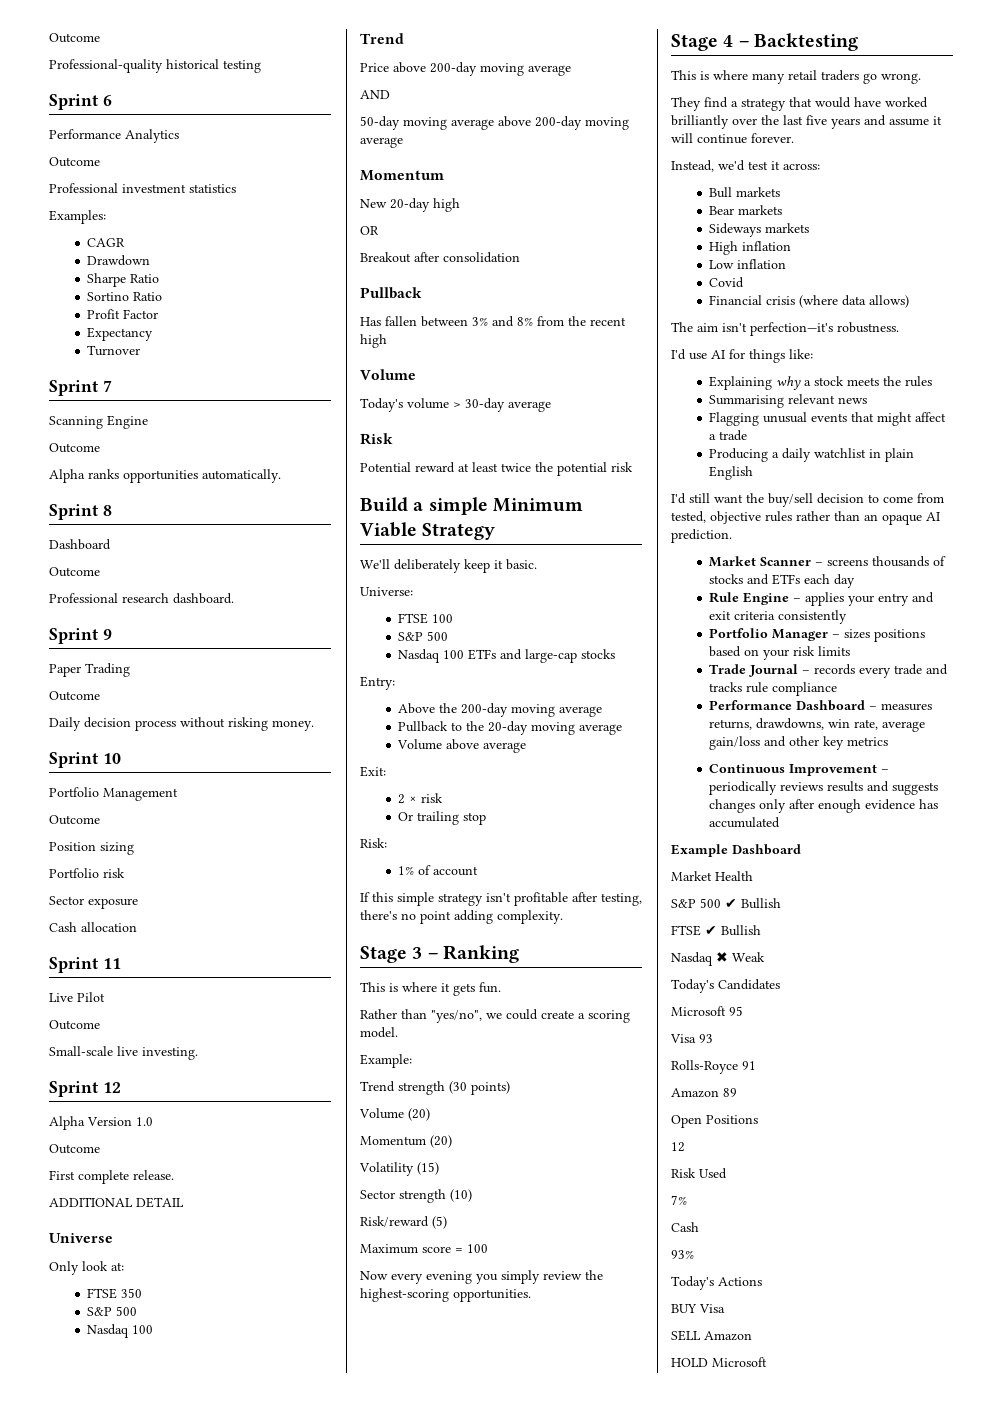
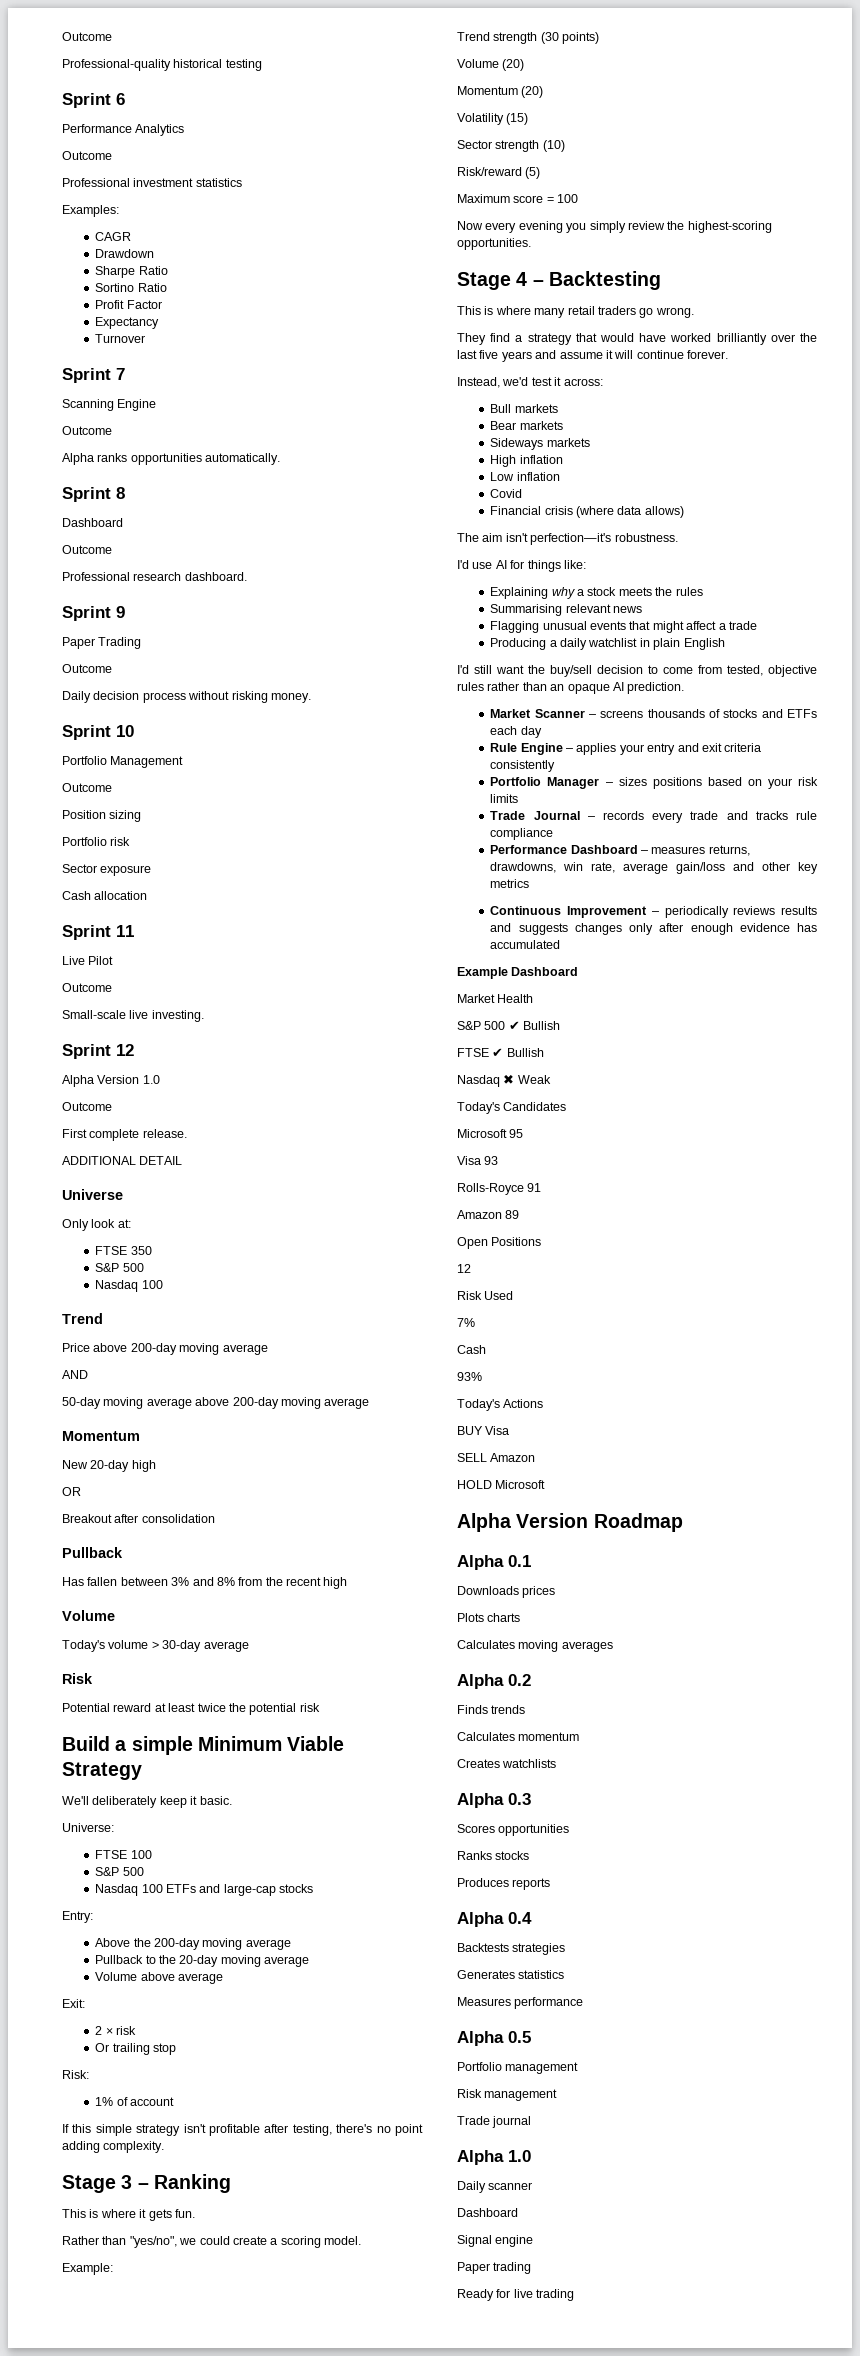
(767, 1362) none -> [457,1513,683,1532] [457,1555,531,1570] [457,1586,556,1598] [457,1613,521,1622] [457,1640,613,1652] [457,1674,531,1689] [457,1705,526,1714] [457,1732,580,1741] [457,1759,557,1768] [457,1793,531,1808] [457,1824,570,1836] [457,1851,530,1860] [457,1878,551,1890] [457,1912,532,1927] [457,1943,566,1955] [457,1970,565,1979] [457,1997,584,2009] [457,2031,531,2046] [457,2062,579,2074] [457,2089,558,2101] [457,2116,532,2128] [457,2150,531,2165] [457,2181,533,2193] [457,2208,518,2217] [457,2235,534,2247] [457,2262,532,2274] [457,2289,575,2301] // Alpha Version Roadmap // Alpha 0.1 // Downloads prices // Plots charts // Calculates moving averages // Alpha 0.2 // Finds trends // Calculates momentum // Creates watchlists // Alpha 0.3 // Scores opportunities // Ranks stocks // Produces reports // Alpha 0.4 // Backtests strategies // Generates statistics // Measures performance // Alpha 0.5 // Portfolio management // Risk management // Trade journal // Alpha 1.0 // Daily scanner // Dashboard // Signal engine // Paper trading // Ready for live trading

